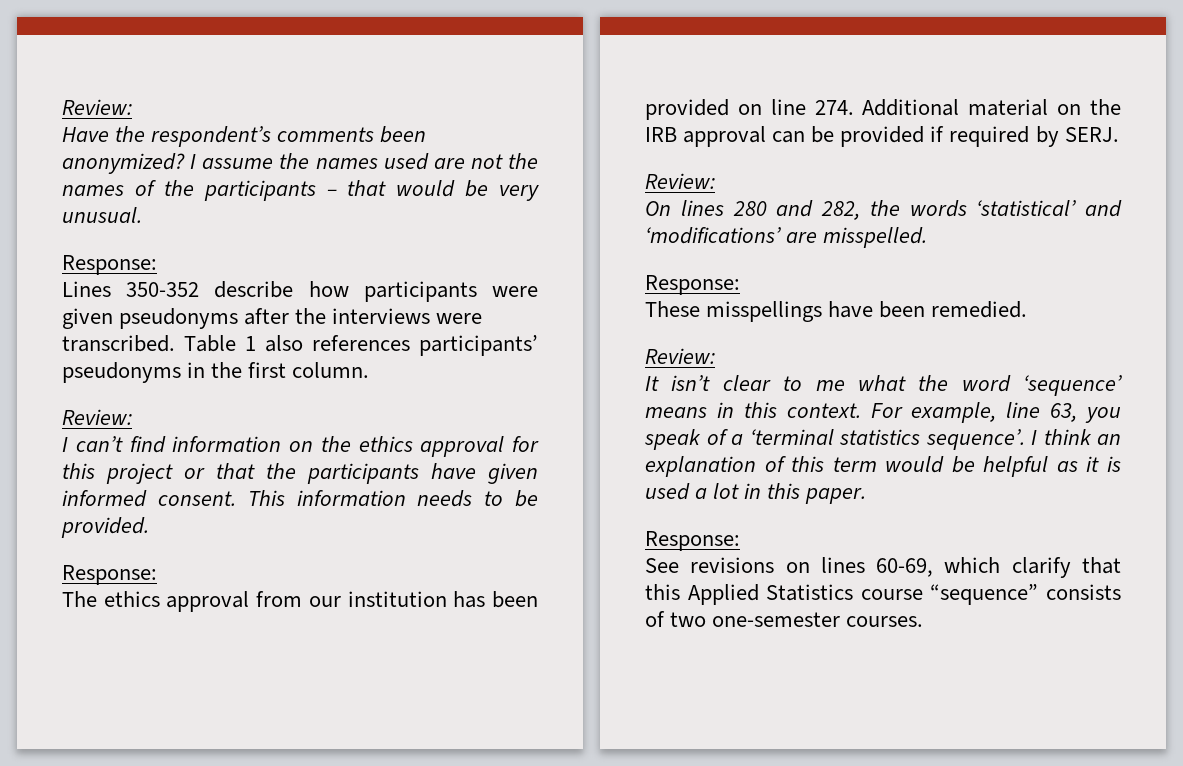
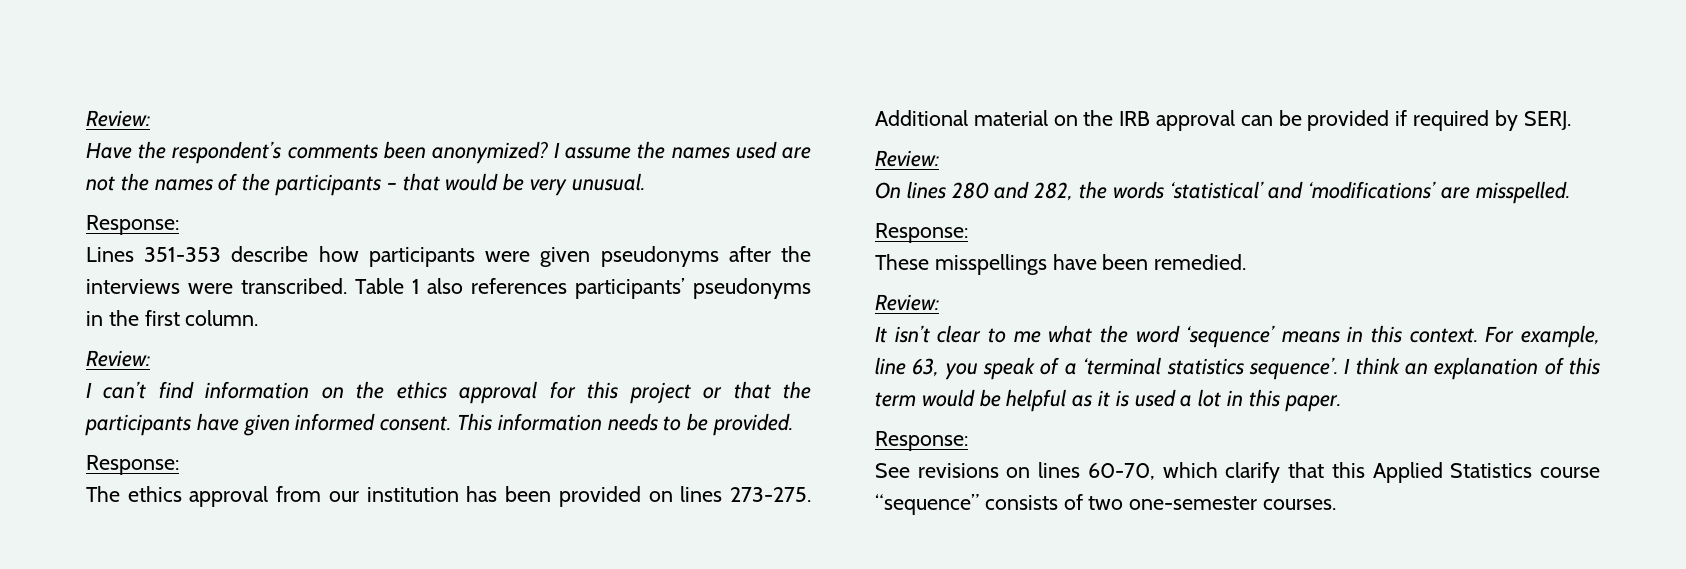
[126,282,200,297] 350-352 -> [144,247,222,262] 351-353
[770,99,854,115] line 274. -> [680,486,812,502] lines 273-275.
[876,558,934,577] 60-69, -> [1087,463,1155,480] 60-70,

